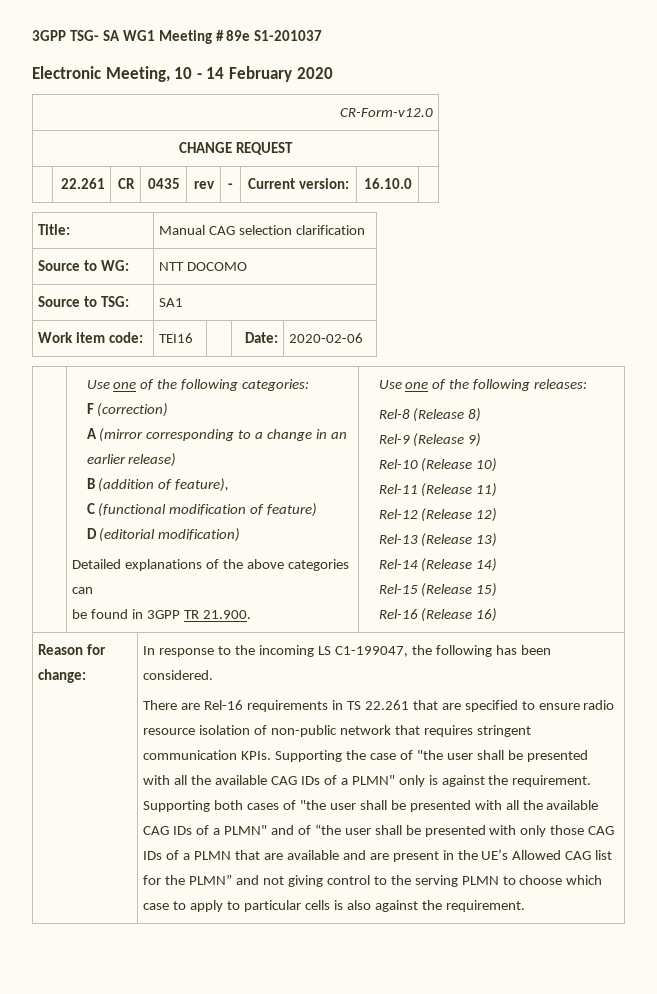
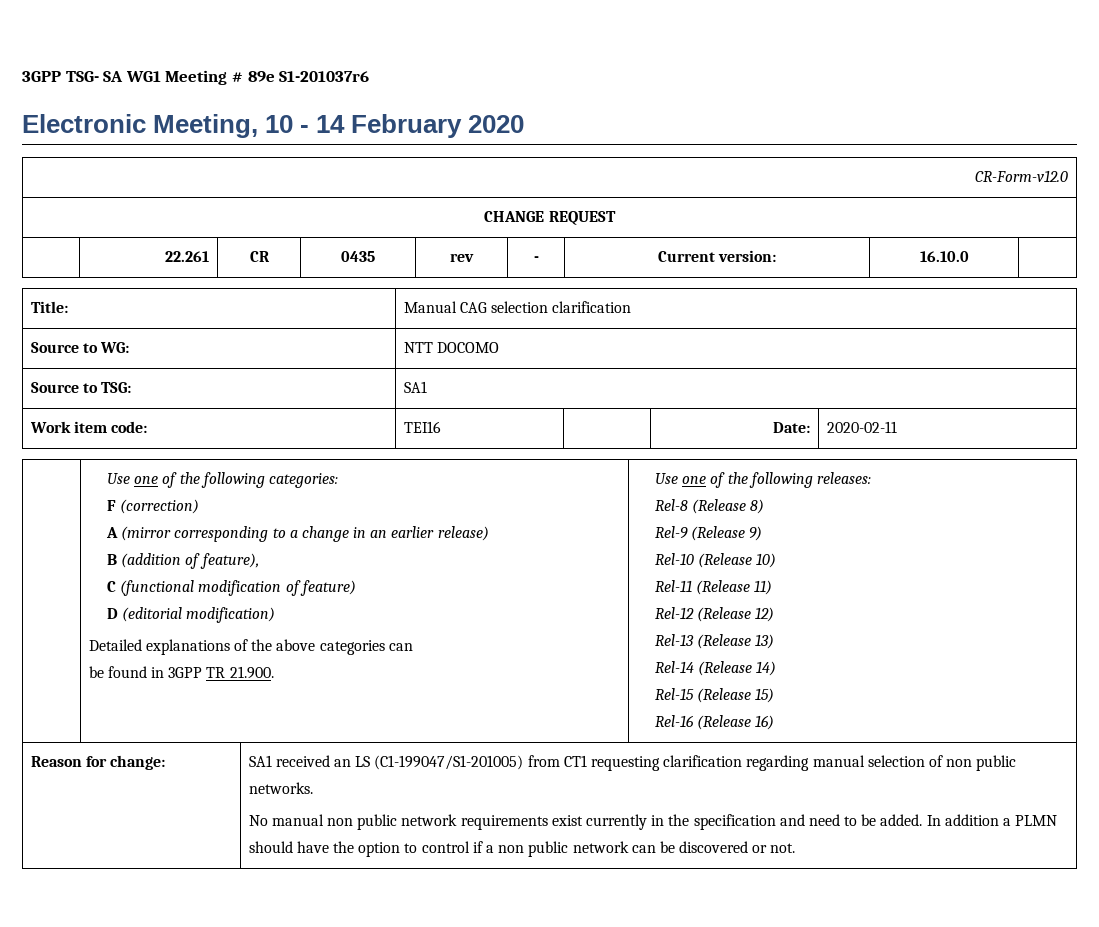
[254,30,323,41] S1-201037 -> [279,71,370,82] S1-201037r6
[289,333,364,343] 2020-02-06 -> [826,421,897,433] 2020-02-11
[143,645,551,657] [143,670,214,680] [143,700,615,712] [143,725,531,737] [143,750,588,762] [143,775,592,787] [143,800,599,812] [143,824,615,837] [143,849,613,862] [143,874,603,887] [143,900,525,912] In response to the incoming LS C1-199047, the following has been considered. // There are Rel-16 requirements in TS 22.261 that are specified to ensure radio resource isolation of non-public network that requires stringent communication KPIs. Supporting the case of "the user shall be presented with all the available CAG IDs of a PLMN" only is against the requirement. Supporting both cases of "the user shall be presented with all the available CAG IDs of a PLMN" and of “the user shall be presented with only those CAG IDs of a PLMN that are available and are present in the UE’s Allowed CAG list for the PLMN” and not giving control to the serving PLMN to choose which case to apply to particular cells is also against the requirement. -> [248,755,1017,771] [248,782,313,794] [248,814,1058,830] [248,841,796,857] SA1 received an LS (C1-199047/S1-201005) from CT1 requesting clarification regarding manual selection of non public networks. // No manual non public network requirements exist currently in the specification and need to be added. In addition a PLMN should have the option to control if a non public network can be discovered or not.

